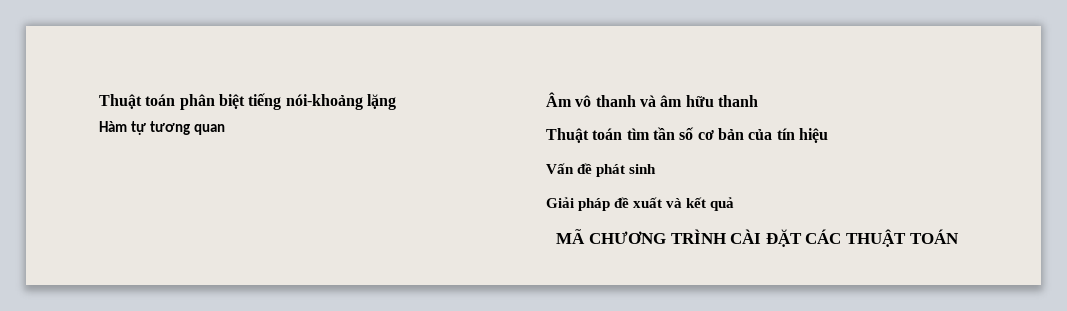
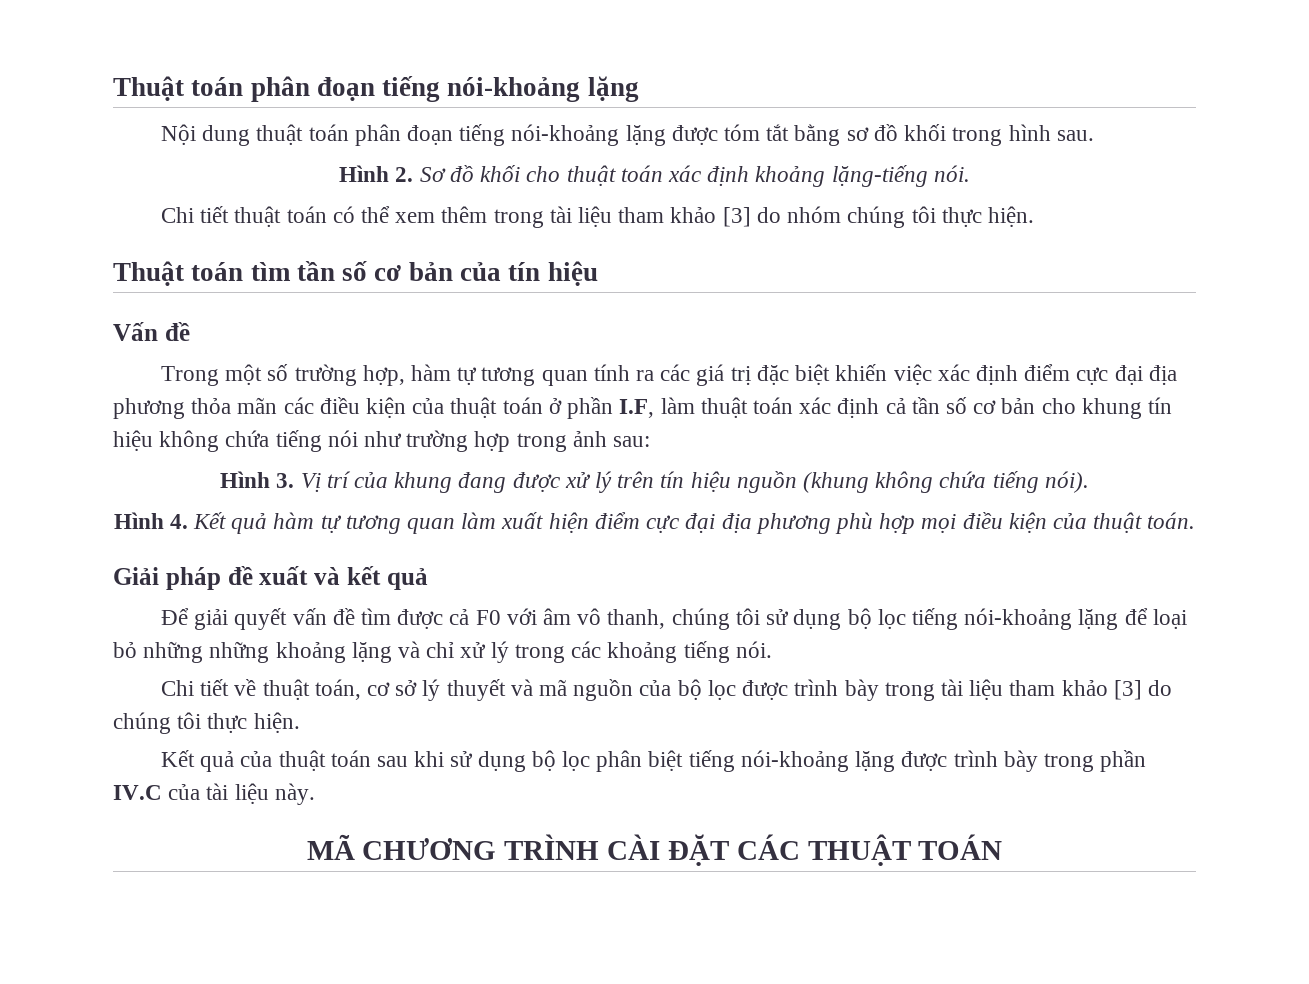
[218,94,245,109] biệt -> [316,77,375,101] đoạn
[99,121,225,135] [546,92,758,107] Hàm tự tương quan // Âm vô thanh và âm hữu thanh -> [160,124,1094,146] [339,165,970,187] [160,206,1034,228] Nội dung thuật toán phân đoạn tiếng nói-khoảng lặng được tóm tắt bằng sơ đồ khối trong hình sau. // Hình 2. Sơ đồ khối cho thuật toán xác định khoảng lặng-tiếng nói. // Chi tiết thuật toán có thể xem thêm trong tài liệu tham khảo [3] do nhóm chúng tôi thực hiện.
[596,164,657,177] phát sinh -> [160,364,1177,386] [113,397,1173,419] [113,430,651,452] [220,471,1089,493] [113,512,1196,534] // Trong một số trường hợp, hàm tự tương quan tính ra các giá trị đặc biệt khiến việc xác định điểm cực đại địa phương thỏa mãn các điều kiện của thuật toán ở phần I.F, làm thuật toán xác định cả tần số cơ bản cho khung tín hiệu không chứa tiếng nói như trường hợp trong ảnh sau: // Hình 3. Vị trí của khung đang được xử lý trên tín hiệu nguồn (khung không chứa tiếng nói). // Hình 4. Kết quả hàm tự tương quan làm xuất hiện điểm cực đại địa phương phù hợp mọi điều kiện của thuật toán.
(735, 204) none -> [160,608,1187,630] [113,641,772,663] [160,679,1172,701] [113,712,300,734] [160,750,1147,772] [113,783,315,805] // Để giải quyết vấn đề tìm được cả F0 với âm vô thanh, chúng tôi sử dụng bộ lọc tiếng nói-khoảng lặng để loại bỏ những những khoảng lặng và chỉ xử lý trong các khoảng tiếng nói. // Chi tiết về thuật toán, cơ sở lý thuyết và mã nguồn của bộ lọc được trình bày trong tài liệu tham khảo [3] do chúng tôi thực hiện. // Kết quả của thuật toán sau khi sử dụng bộ lọc phân biệt tiếng nói-khoảng lặng được trình bày trong phần IV.C của tài liệu này.

